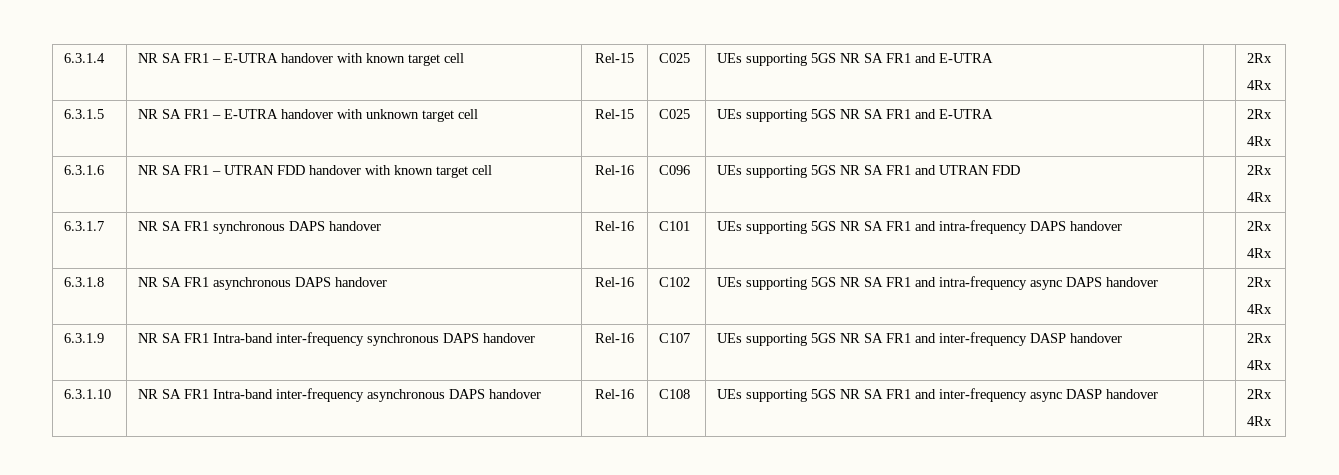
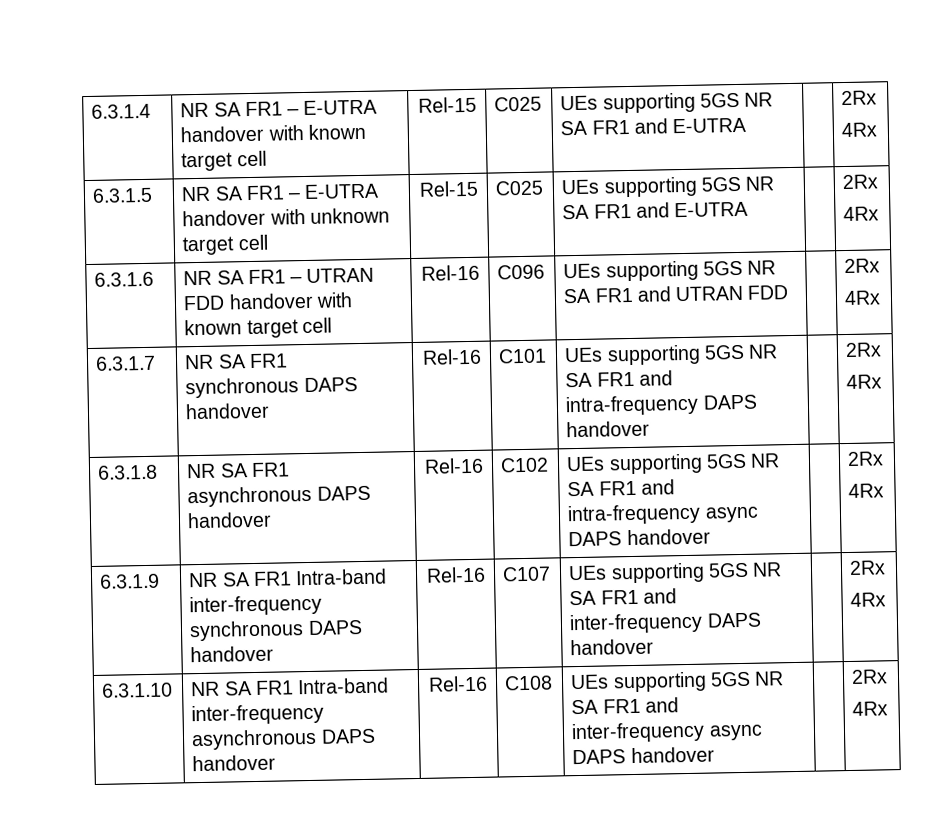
[1029,333,1066,343] DASP -> [706,612,762,628] DAPS
[1065,389,1102,399] DASP -> [572,749,627,765] DAPS

